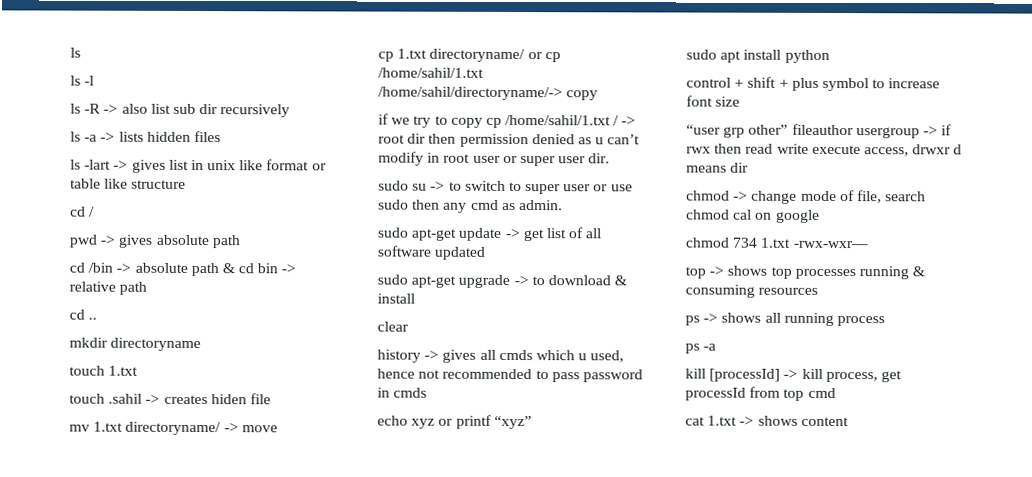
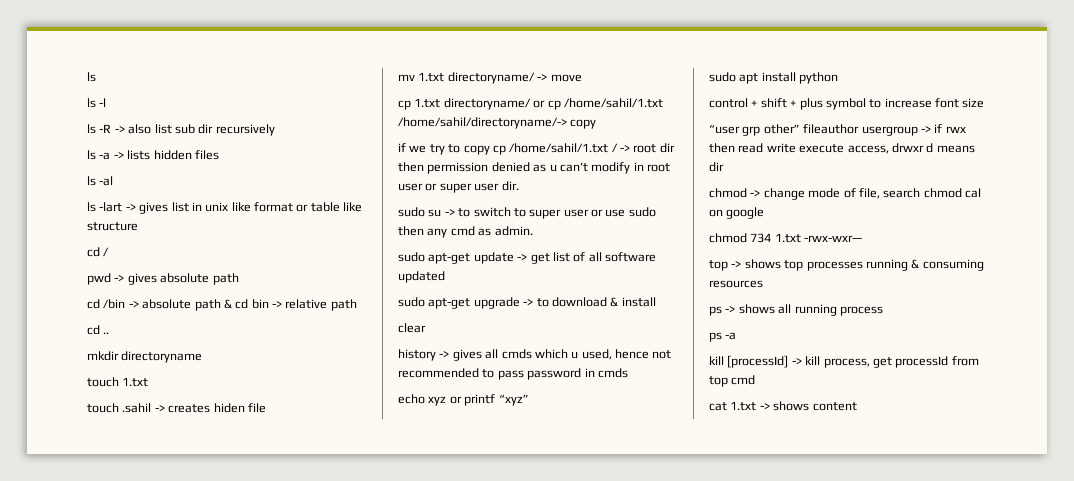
(221, 136) none -> [87,176,114,186] // ls -al

